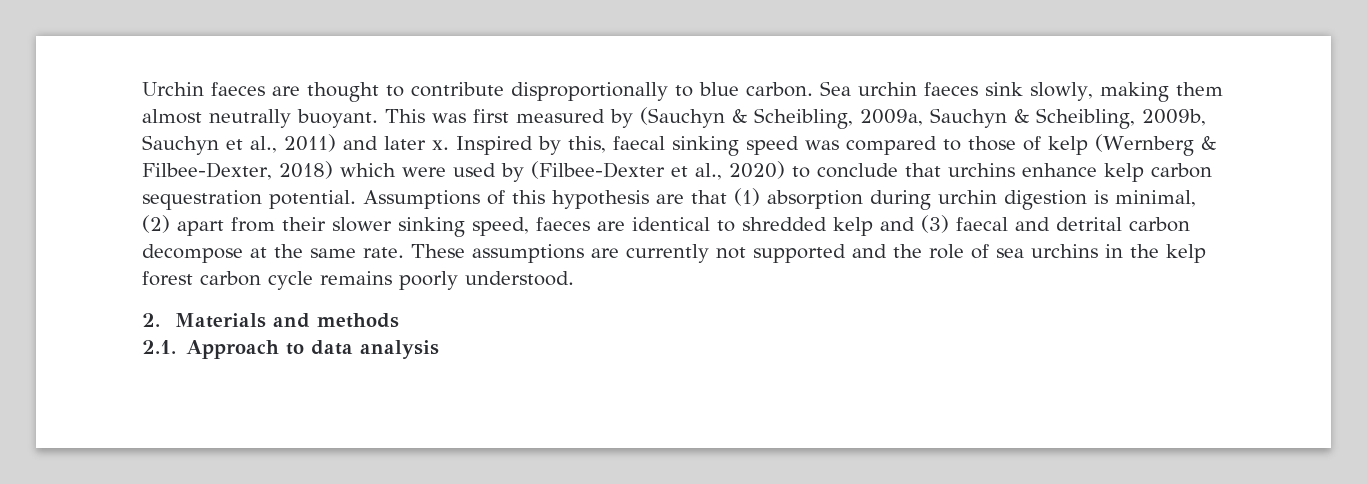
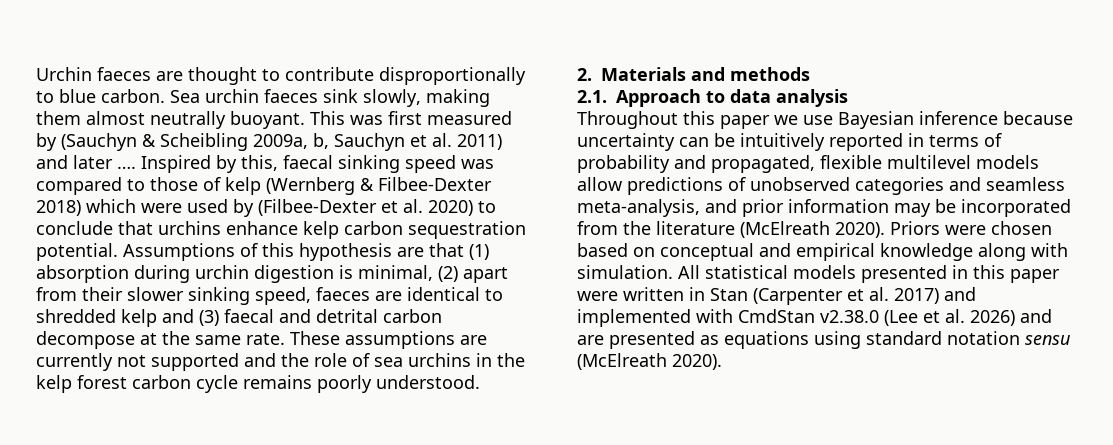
[754,108,1206,129] Scheibling, 2009a, Sauchyn & Scheibling, 2009b, -> [160,133,329,151] Scheibling 2009a, b,
[250,136,277,153] al., -> [432,133,452,147] al.
[432,140,449,150] x. -> [117,166,136,169] ….
[142,162,272,180] Filbee-Dexter, -> [378,177,492,191] Filbee-Dexter
[694,163,722,180] al., -> [403,199,423,213] al.
(440, 349) none -> [577,111,1073,129] [577,133,1002,151] [577,155,1039,173] [577,177,1065,195] [577,199,1071,217] [577,221,1052,238] [577,243,1068,261] [577,265,1060,283] [577,287,976,305] [577,309,1052,327] [577,331,1070,349] [577,353,722,370] // Throughout this paper we use Bayesian inference because uncertainty can be intuitively reported in terms of probability and propagated, flexible multilevel models allow predictions of unobserved categories and seamless meta-analysis, and prior information may be incorporated from the literature (McElreath 2020). Priors were chosen based on conceptual and empirical knowledge along with simulation. All statistical models presented in this paper were written in Stan (Carpenter et al. 2017) and implemented with CmdStan v2.38.0 (Lee et al. 2026) and are presented as equations using standard notation sensu (McElreath 2020).

